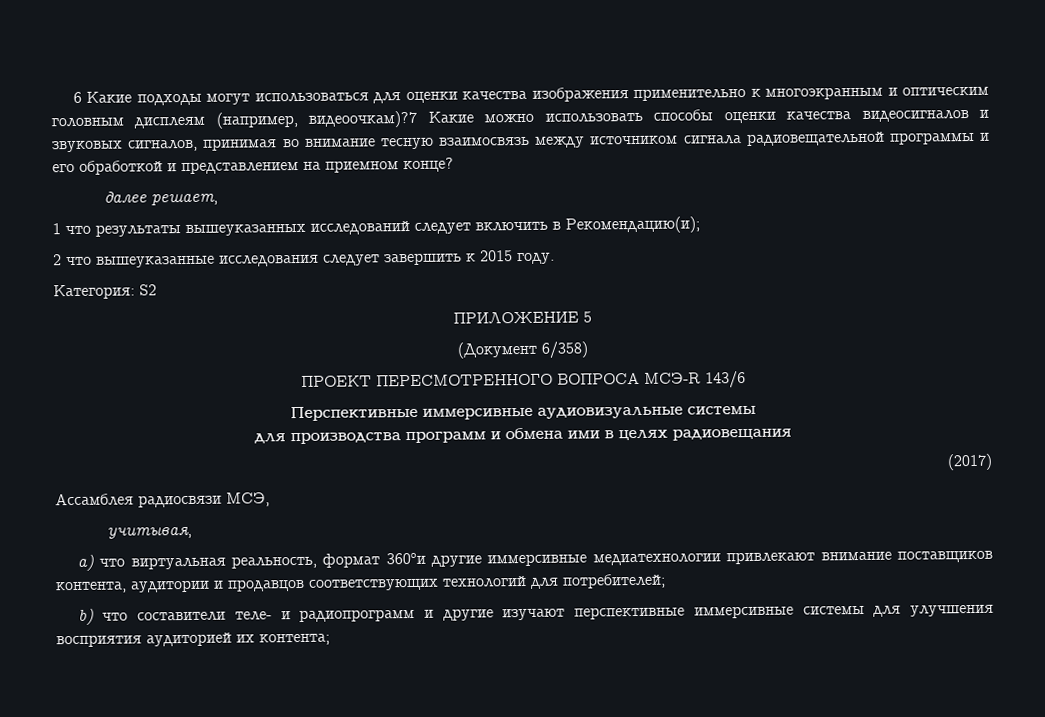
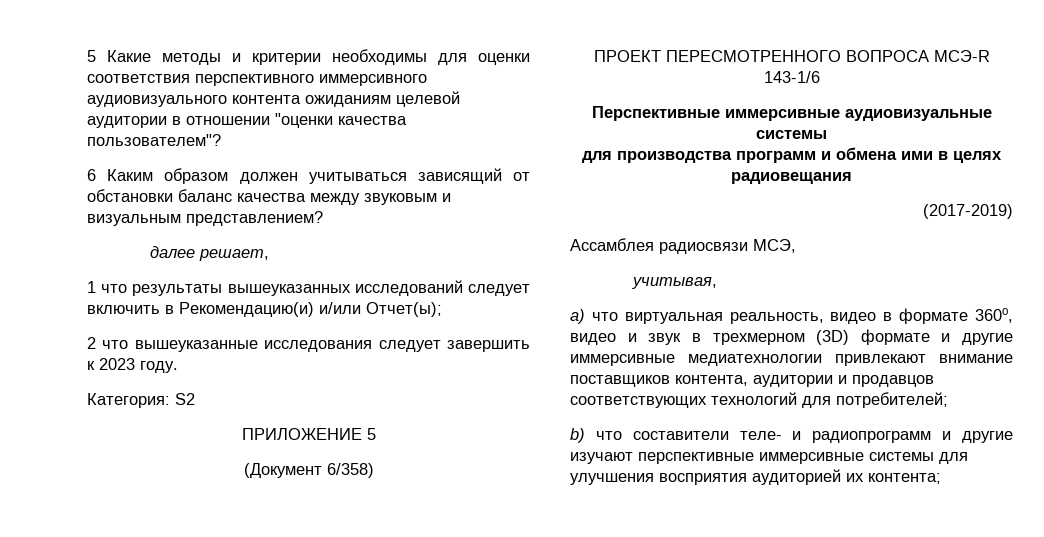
[72,86,989,106] [51,109,990,129] [52,131,990,153] [52,157,454,175] 6 Какие подходы могут использоваться для оценки качества изображения применительно к многоэкранным и оптическим головным дисплеям (например, видеоочкам)?7 Какие можно использовать способы оценки качества видеосигналов и звуковых сигналов, принимая во внимание тесную взаимосвязь между источником сигнала радиовещательной программы и его обработкой и представлением на приемном конце? -> [87,49,530,65] [87,74,427,86] [87,91,460,107] [87,113,407,128] [87,134,221,146] [87,168,530,184] [87,189,451,205] [87,211,323,226] 5 Какие методы и критерии необходимы для оценки соответствия перспективного иммерсивного аудиовизуального контента ожиданиям целевой аудитории в отношении "оценки качества пользователем"? // 6 Каким образом должен учитываться зависящий от обстановки баланс качества между звуковым и визуальным представлением?
[565,216,700,234] Рекомендацию(и); -> [179,302,442,317] Рекомендацию(и) и/или Отчет(ы);
[480,250,513,262] 2015 -> [99,358,135,370] 2023
[704,371,746,389] 143/6 -> [763,71,820,83] 143-1/6
[947,453,993,471] (2017) -> [923,204,1013,219] (2017-2019)
[322,552,426,568] формат 360oи -> [830,308,1013,324] [570,329,951,345] видео в формате 360o, видео и звук в трехмерном (3D) формате и

